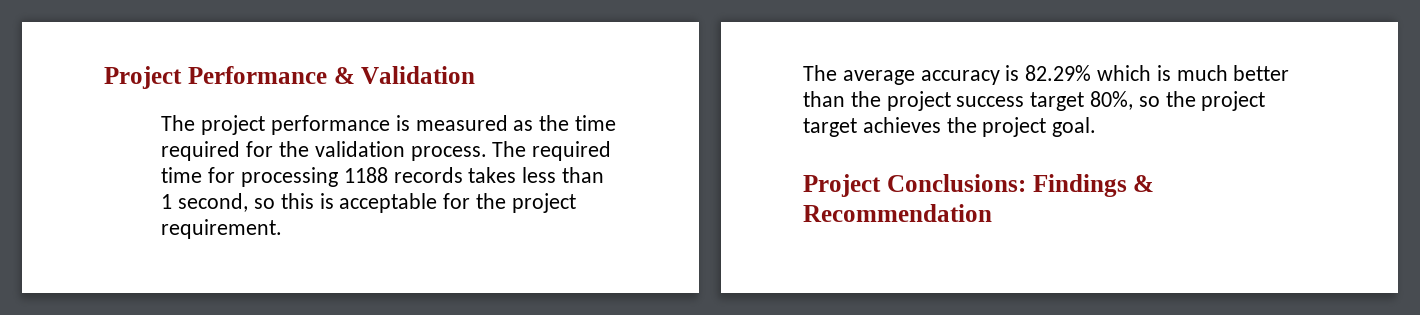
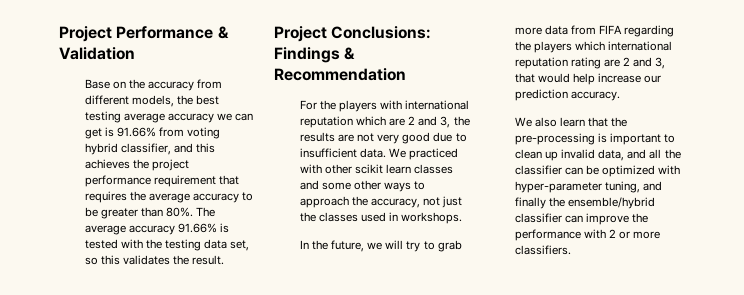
[161,115,617,135] [161,141,612,161] [161,167,605,187] [161,193,576,213] [161,219,283,239] [803,65,1290,85] [803,91,1266,111] [803,117,1097,137] The project performance is measured as the time required for the validation process. The required time for processing 1188 records takes less than 1 second, so this is acceptable for the project requirement. // The average accuracy is 82.29% which is much better than the project success target 80%, so the project target achieves the project goal. -> [84,79,223,91] [84,95,220,107] [84,111,254,123] [84,127,221,139] [84,143,216,155] [84,159,190,171] [84,175,240,187] [84,191,254,203] [84,207,216,219] [84,223,230,235] [84,239,250,251] [84,255,225,265] Base on the accuracy from different models, the best testing average accuracy we can get is 91.66% from voting hybrid classifier, and this achieves the project performance requirement that requires the average accuracy to be greater than 80%. The average accuracy 91.66% is tested with the testing data set, so this validates the result.
(992, 213) none -> [299,100,470,112] [299,116,470,128] [299,132,467,144] [299,148,459,160] [299,164,454,174] [299,180,426,192] [299,196,463,208] [299,212,463,224] [299,240,462,252] [514,25,675,37] [514,41,673,53] [514,57,666,69] [514,73,662,85] [514,89,621,101] [514,117,628,127] [514,133,676,145] [514,149,681,161] [514,165,681,177] [514,181,663,193] [514,197,656,209] [514,213,649,225] [514,229,661,241] [514,245,571,255] // For the players with international reputation which are 2 and 3, the results are not very good due to insufficient data. We practiced with other scikit learn classes and some other ways to approach the accuracy, not just the classes used in workshops. // In the future, we will try to grab more data from FIFA regarding the players which international reputation rating are 2 and 3, that would help increase our prediction accuracy. // We also learn that the pre-processing is important to clean up invalid data, and all the classifier can be optimized with hyper-parameter tuning, and finally the ensemble/hybrid classifier can improve the performance with 2 or more classifiers.

